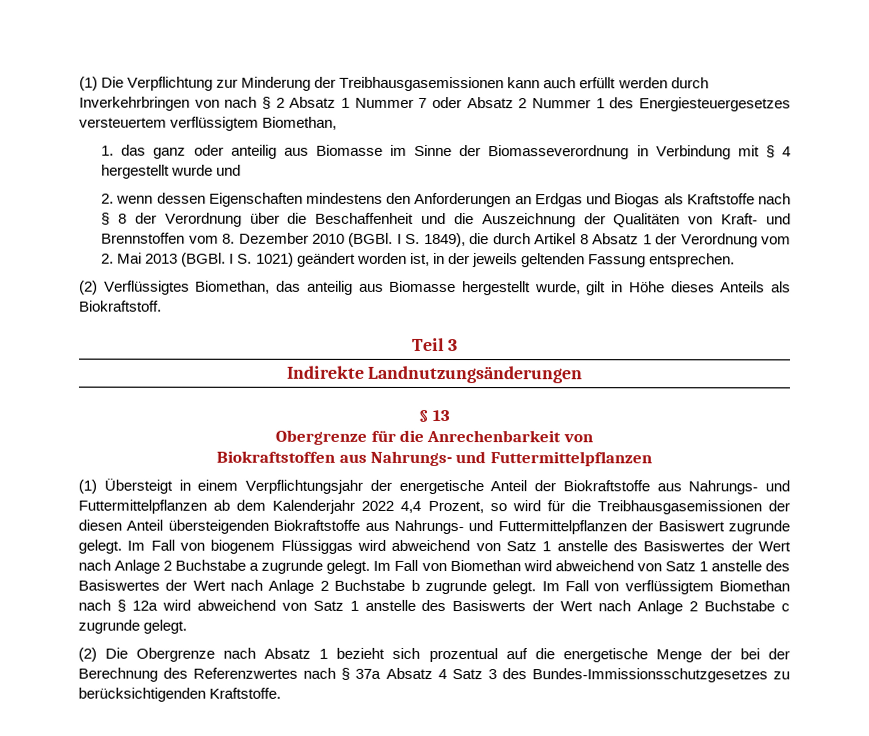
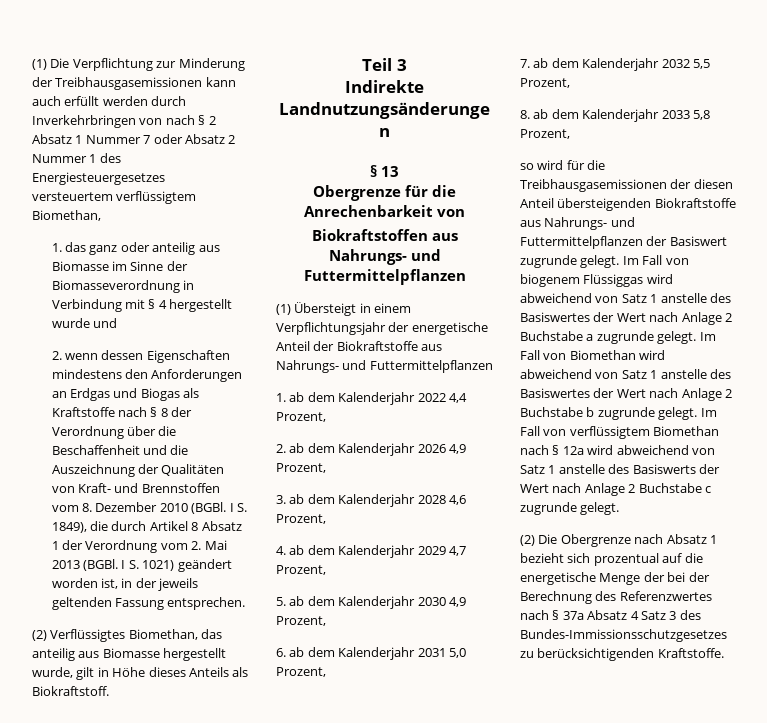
(207, 506) none -> [276,393,286,402] // 1.
(484, 507) none -> [276,443,466,456] [276,463,326,473] [276,494,466,507] [276,514,326,524] [276,545,466,558] [276,565,326,575] [276,596,466,609] [276,616,326,626] [276,647,466,660] [276,667,326,677] [520,58,710,71] [520,78,570,88] [520,109,710,122] [520,129,570,139] // 2. ab dem Kalenderjahr 2026 4,9 Prozent, // 3. ab dem Kalenderjahr 2028 4,6 Prozent, // 4. ab dem Kalenderjahr 2029 4,7 Prozent, // 5. ab dem Kalenderjahr 2030 4,9 Prozent, // 6. ab dem Kalenderjahr 2031 5,0 Prozent, // 7. ab dem Kalenderjahr 2032 5,5 Prozent, // 8. ab dem Kalenderjahr 2033 5,8 Prozent, //

